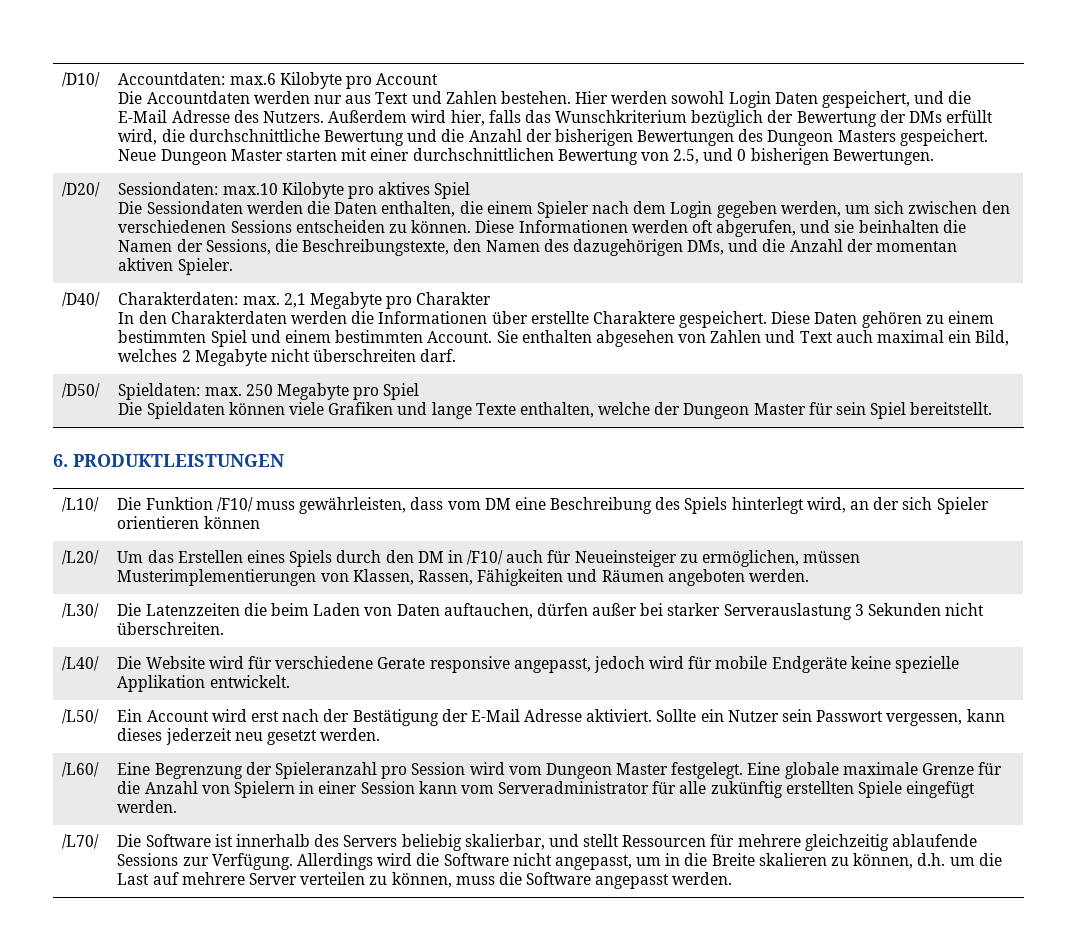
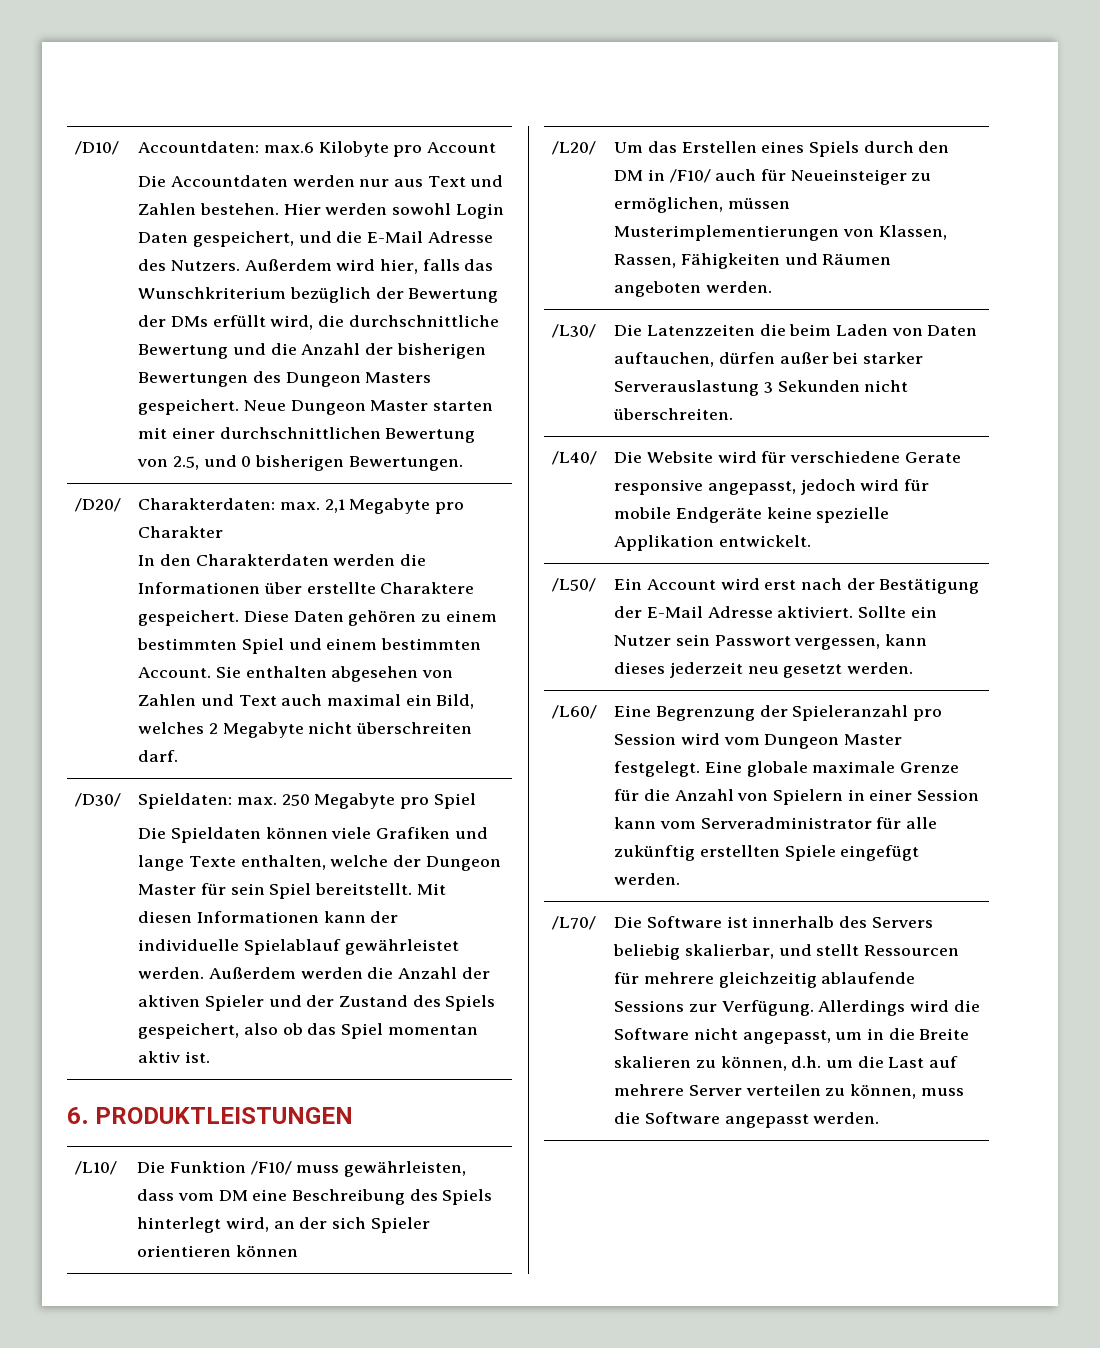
[118,182,471,199] [118,201,1010,218] [118,220,966,237] [118,239,958,256] [118,258,233,275] [62,292,101,307] | Sessiondaten: max.10 Kilobyte pro aktives Spiel // Die Sessiondaten werden die Daten enthalten, die einem Spieler nach dem Login gegeben werden, um sich zwischen den verschiedenen Sessions entscheiden zu können. Diese Informationen werden oft abgerufen, und sie beinhalten die Namen der Sessions, die Beschreibungstexte, den Namen des dazugehörigen DMs, und die Anzahl der momentan aktiven Spieler. // /D40/ -> (122, 505) none
[62,383,101,398] /D50/ -> [75,793,122,807] /D30/
(993, 408) none -> [416,883,446,895] [138,911,399,923] [138,939,459,955] [138,967,490,979] [138,995,496,1011] [138,1023,478,1039] [138,1051,210,1063] Mit diesen Informationen kann der individuelle Spielablauf gewährleistet werden. Außerdem werden die Anzahl der aktiven Spieler und der Zustand des Spiels gespeichert, also ob das Spiel momentan aktiv ist.

